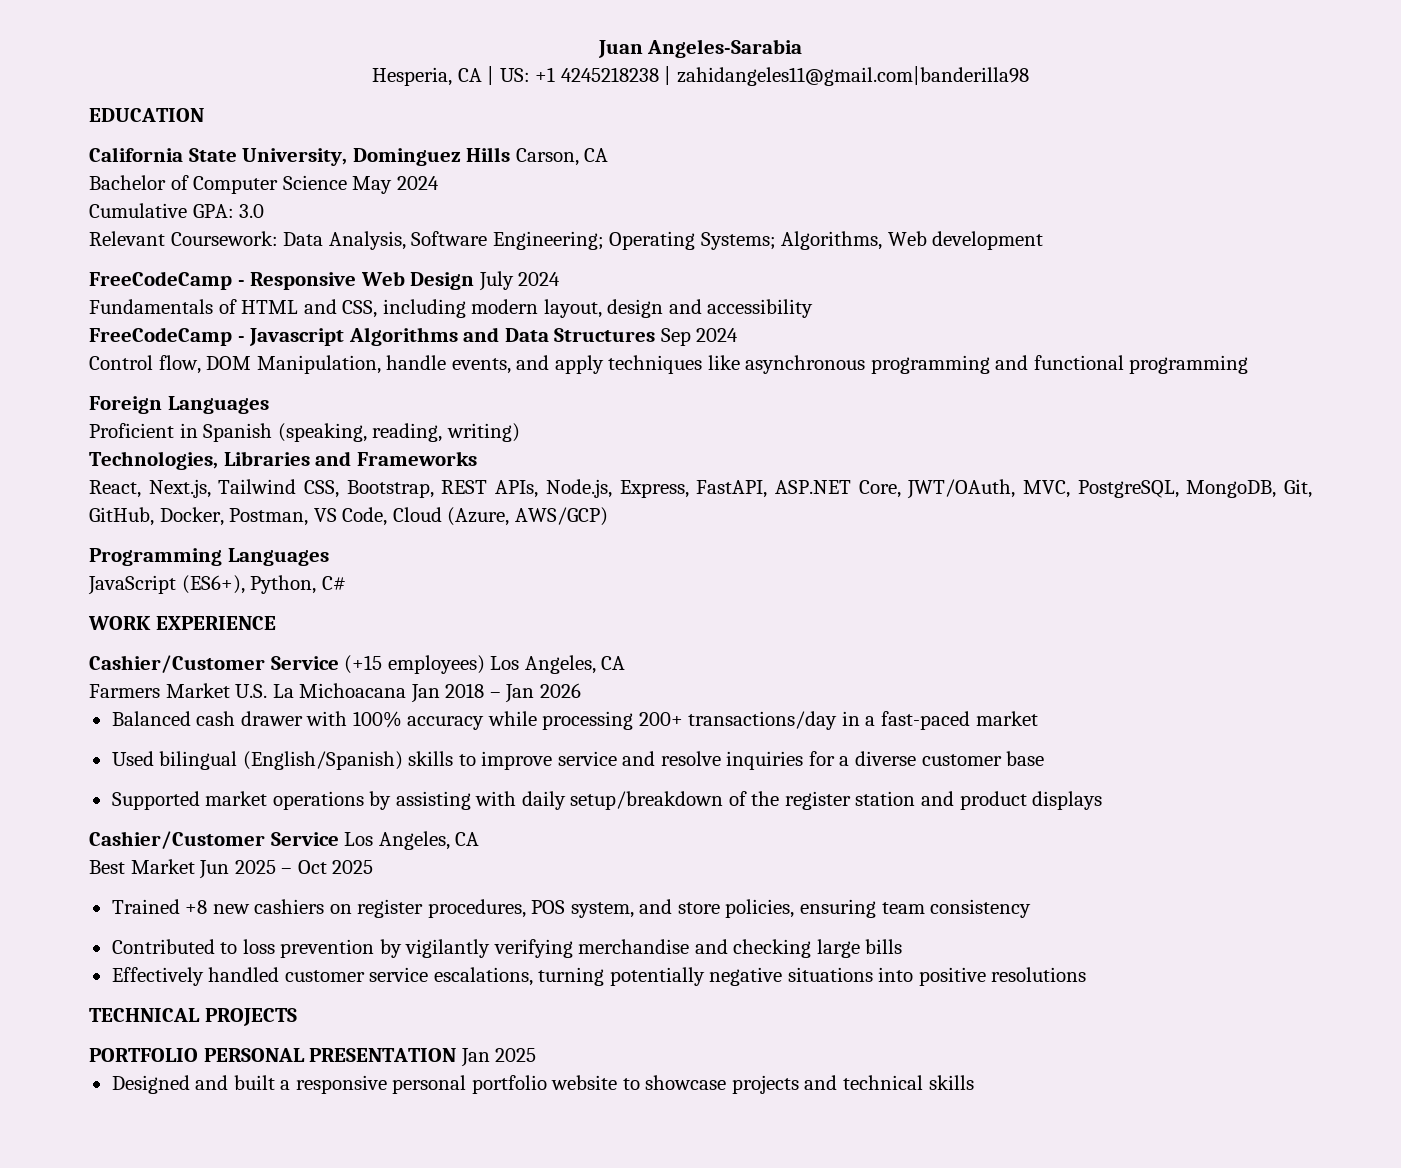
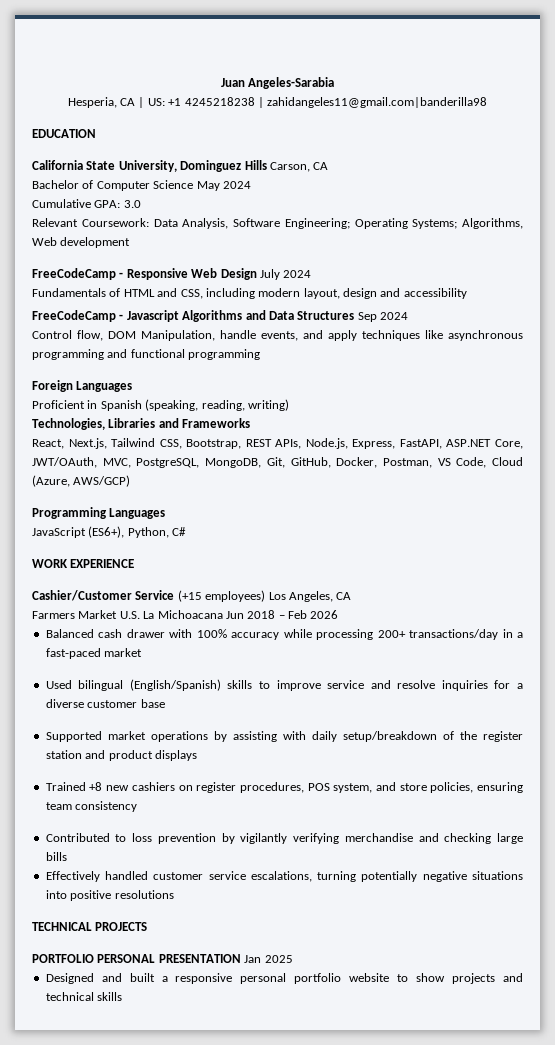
[410,684,440,703] Jan -> [225,611,244,619] Jun
[505,684,535,703] Jan -> [288,610,307,619] Feb
[89,831,480,850] [89,859,374,879] // Cashier/Customer Service Los Angeles, CA // Best Market Jun 2025 – Oct 2025 -> (197, 755) none
[645,1075,727,1090] showcase -> [416,973,446,982] show

